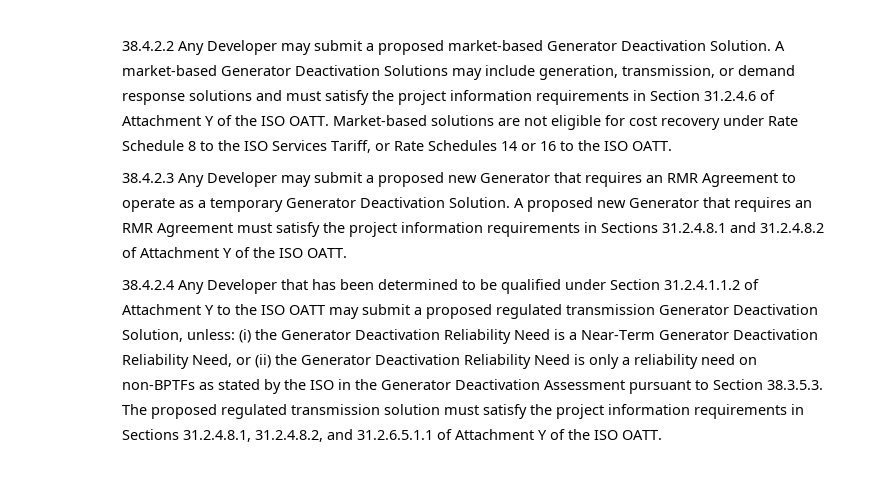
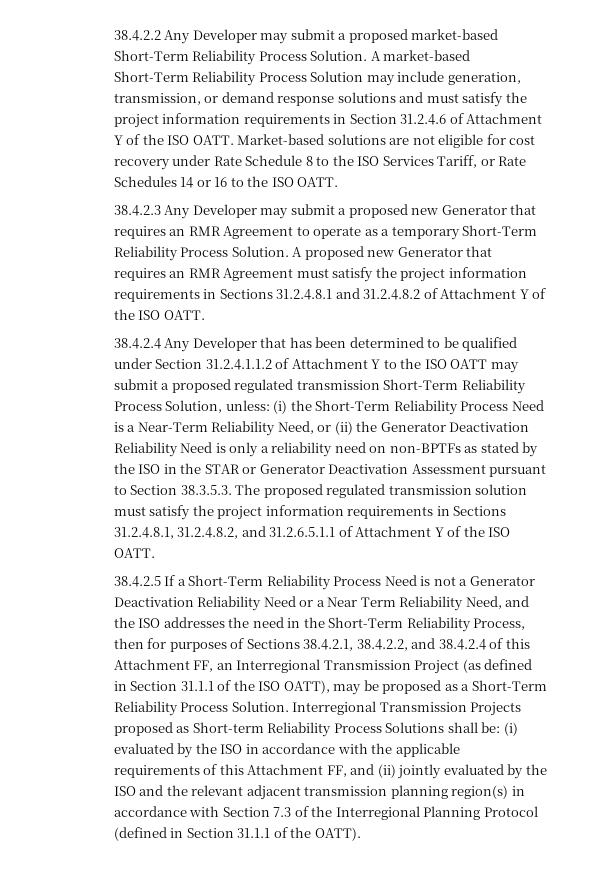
[547,40,786,51] [122,65,449,76] Generator Deactivation Solution. A market-based Generator Deactivation Solutions -> [113,50,471,65] [113,71,364,86] Short-Term Reliability Process Solution. A market-based Short-Term Reliability Process Solution
[286,197,446,208] Generator Deactivation -> [462,225,538,236] [113,246,229,261] Short-Term Reliability Process
[659,304,819,315] Generator Deactivation -> [383,379,526,394] [113,401,162,411] Short-Term Reliability Process
[281,329,512,344] Generator Deactivation Reliability -> [315,400,509,415] Short-Term Reliability Process
[659,329,819,340] Generator Deactivation -> (208, 427) none
(378, 384) none -> [204,464,257,474] STAR or
(663, 435) none -> [113,575,535,590] [113,596,530,611] [113,617,526,632] [113,638,530,652] [113,659,533,674] [113,680,547,695] [113,701,522,716] [113,722,518,737] [113,743,460,758] [113,764,547,779] [113,785,525,800] [113,806,538,820] [113,827,361,841] // 38.4.2.5 If a Short-Term Reliability Process Need is not a Generator Deactivation Reliability Need or a Near Term Reliability Need, and the ISO addresses the need in the Short-Term Reliability Process, then for purposes of Sections 38.4.2.1, 38.4.2.2, and 38.4.2.4 of this Attachment FF, an Interregional Transmission Project (as defined in Section 31.1.1 of the ISO OATT), may be proposed as a Short-Term Reliability Process Solution. Interregional Transmission Projects proposed as Short-term Reliability Process Solutions shall be: (i) evaluated by the ISO in accordance with the applicable requirements of this Attachment FF, and (ii) jointly evaluated by the ISO and the relevant adjacent transmission planning region(s) in accordance with Section 7.3 of the Interregional Planning Protocol (defined in Section 31.1.1 of the OATT).

